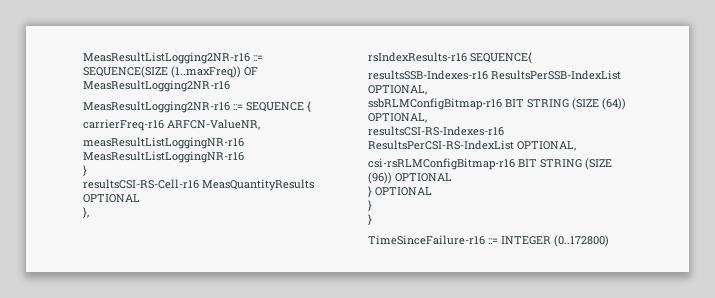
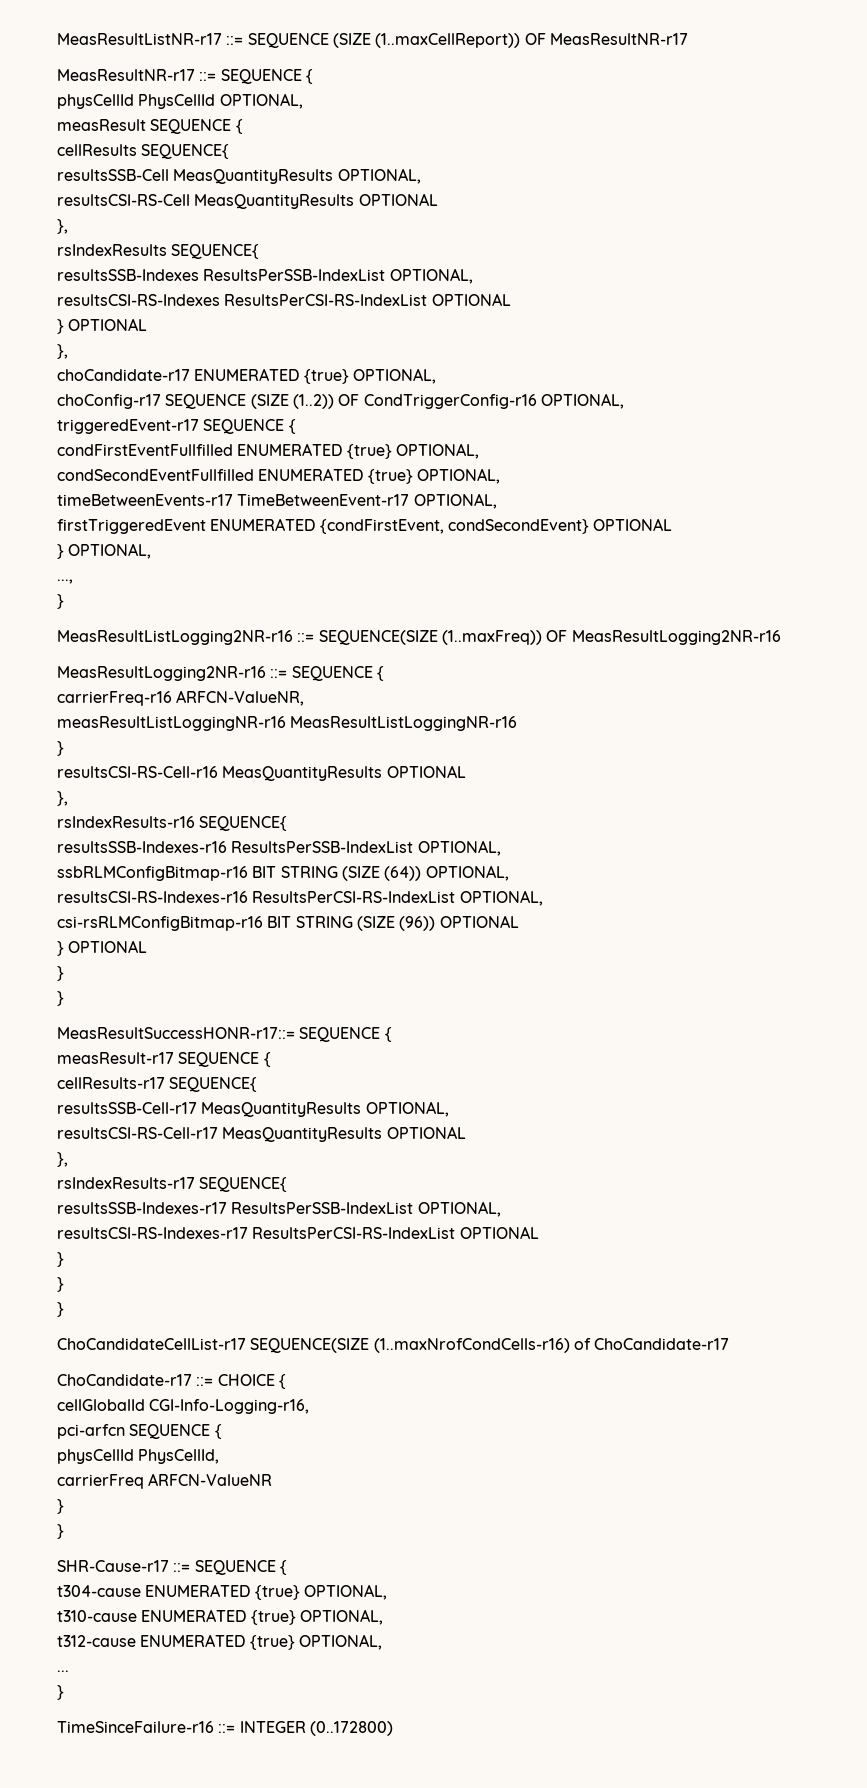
(83, 58) none -> [57,33,688,48] [57,69,313,84] [57,93,303,109] [57,119,243,134] [57,144,230,159] [57,168,421,184] [57,193,438,209] [57,219,68,234] [57,244,260,259] [57,268,473,284] [57,293,511,306] [57,318,148,334] [57,344,68,359] [57,368,436,384] [57,393,624,409] [57,419,296,434] [57,443,479,459] [57,468,500,484] [57,493,497,509] [57,518,673,534] [57,543,152,559] [57,579,73,584] [57,594,64,609] MeasResultListNR-r17 ::= SEQUENCE (SIZE (1..maxCellReport)) OF MeasResultNR-r17 // MeasResultNR-r17 ::= SEQUENCE { // physCellId PhysCellId OPTIONAL, // measResult SEQUENCE { // cellResults SEQUENCE{ // resultsSSB-Cell MeasQuantityResults OPTIONAL, // resultsCSI-RS-Cell MeasQuantityResults OPTIONAL // }, // rsIndexResults SEQUENCE{ // resultsSSB-Indexes ResultsPerSSB-IndexList OPTIONAL, // resultsCSI-RS-Indexes ResultsPerCSI-RS-IndexList OPTIONAL // } OPTIONAL // }, // choCandidate-r17 ENUMERATED {true} OPTIONAL, // choConfig-r17 SEQUENCE (SIZE (1..2)) OF CondTriggerConfig-r16 OPTIONAL, // triggeredEvent-r17 SEQUENCE { // condFirstEventFullfilled ENUMERATED {true} OPTIONAL, // condSecondEventFullfilled ENUMERATED {true} OPTIONAL, // timeBetweenEvents-r17 TimeBetweenEvent-r17 OPTIONAL, // firstTriggeredEvent ENUMERATED {condFirstEvent, condSecondEvent} OPTIONAL // } OPTIONAL, // ..., // } //
(372, 219) none -> [57,1027,392,1042] [57,1052,271,1067] [57,1077,258,1092] [57,1101,449,1117] [57,1126,466,1142] [57,1152,68,1167] [57,1177,288,1192] [57,1201,501,1217] [57,1226,539,1239] [57,1252,64,1267] [57,1277,64,1292] [57,1302,64,1317] [57,1338,730,1353] [57,1374,286,1389] [57,1399,310,1414] [57,1424,222,1439] [57,1449,220,1464] [57,1473,273,1489] [57,1499,64,1514] [57,1524,64,1539] [57,1560,287,1575] [57,1584,387,1600] [57,1609,383,1625] [57,1634,382,1650] [57,1670,69,1672] [57,1685,64,1700] // MeasResultSuccessHONR-r17::= SEQUENCE { // measResult-r17 SEQUENCE { // cellResults-r17 SEQUENCE{ // resultsSSB-Cell-r17 MeasQuantityResults OPTIONAL, // resultsCSI-RS-Cell-r17 MeasQuantityResults OPTIONAL // }, // rsIndexResults-r17 SEQUENCE{ // resultsSSB-Indexes-r17 ResultsPerSSB-IndexList OPTIONAL, // resultsCSI-RS-Indexes-r17 ResultsPerCSI-RS-IndexList OPTIONAL // } // } // } // ChoCandidateCellList-r17 SEQUENCE(SIZE (1..maxNrofCondCells-r16) of ChoCandidate-r17 // ChoCandidate-r17 ::= CHOICE { // cellGlobalId CGI-Info-Logging-r16, // pci-arfcn SEQUENCE { // physCellId PhysCellId, // carrierFreq ARFCN-ValueNR // } // } // SHR-Cause-r17 ::= SEQUENCE { // t304-cause ENUMERATED {true} OPTIONAL, // t310-cause ENUMERATED {true} OPTIONAL, // t312-cause ENUMERATED {true} OPTIONAL, // ... // }

